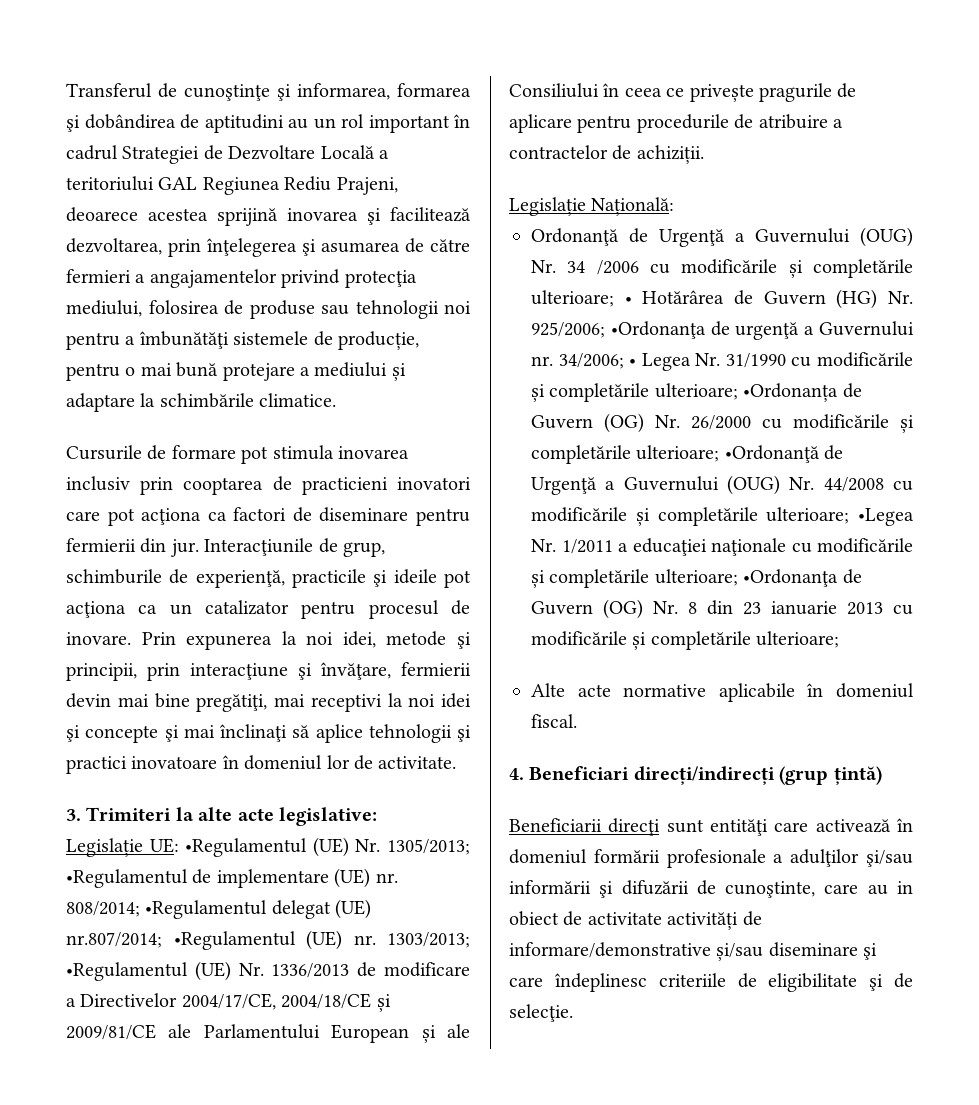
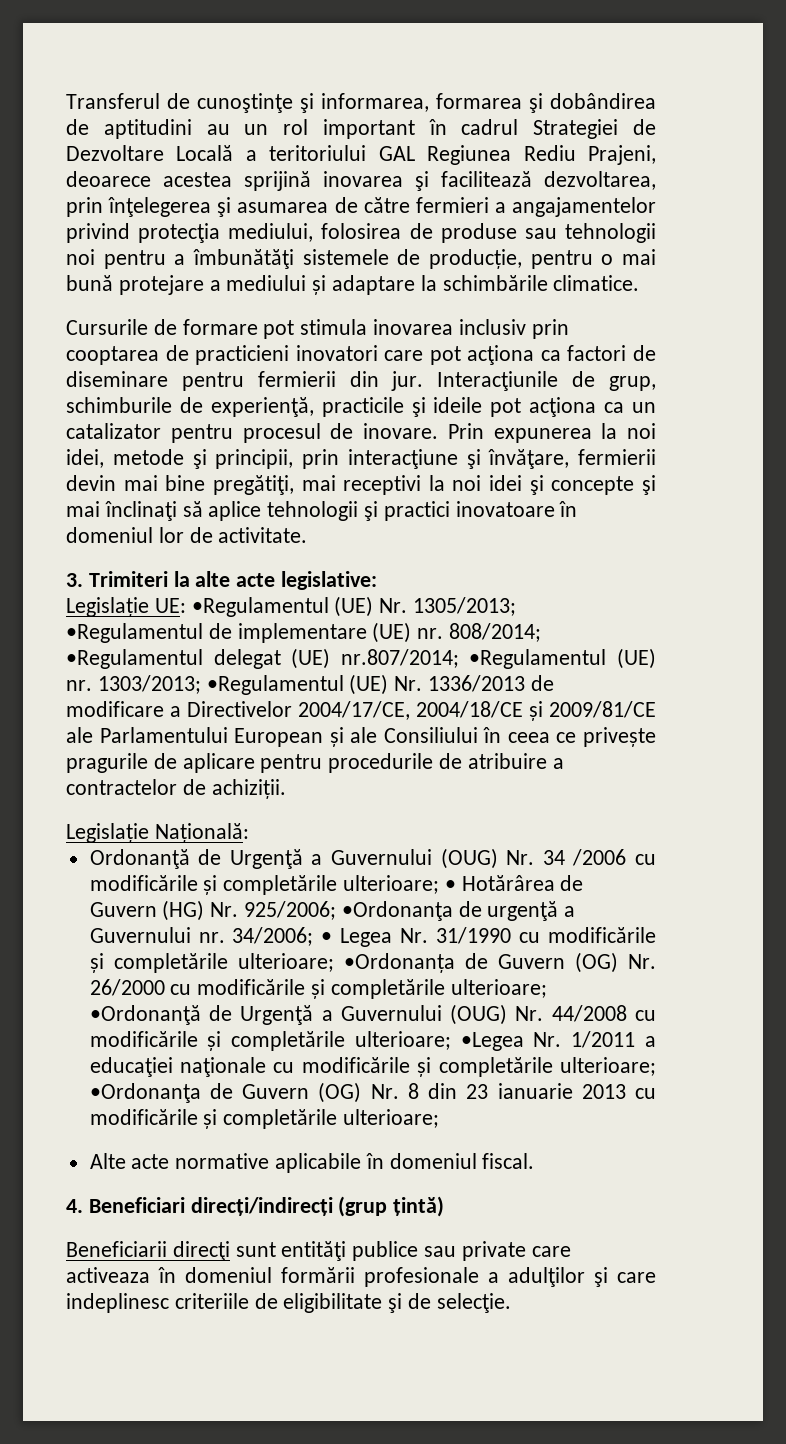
[774,819,891,833] care activează -> [352,1241,571,1261] [66,1267,150,1283] publice sau private care activeaza
[866,850,913,867] [509,880,913,898] [509,911,762,930] [509,942,858,961] şi/sau informării şi difuzării de cunoştinte, care au in obiect de activitate activități de informare/demonstrative și/sau diseminare -> (585, 1277) none
[553,973,647,992] îndeplinesc -> [66,1293,169,1313] indeplinesc

